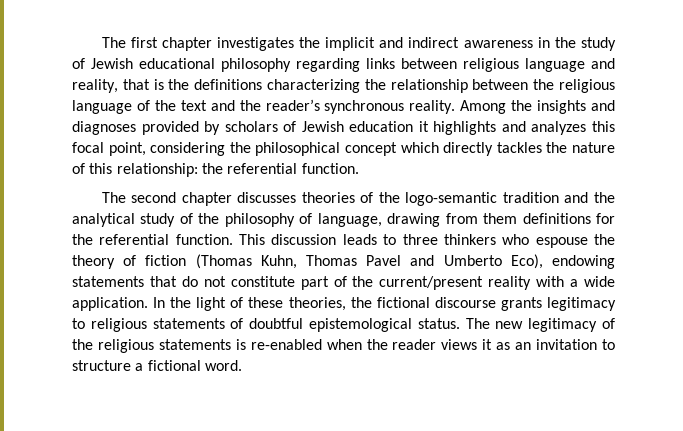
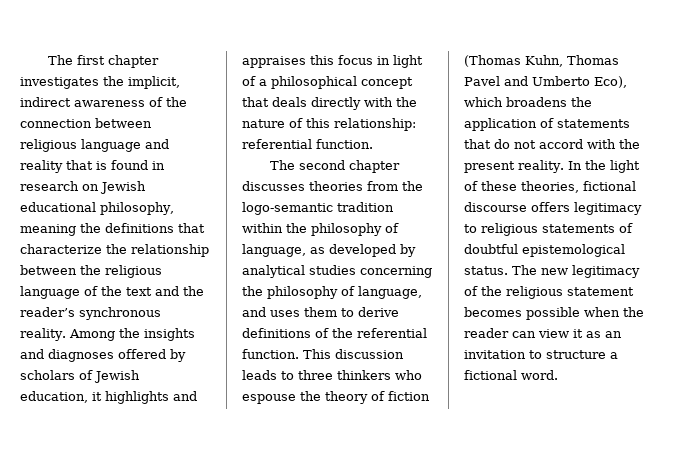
[325,37,617,51] [72,58,395,72] implicit and indirect awareness in the study of Jewish educational philosophy regarding links -> [128,76,180,89] [20,97,187,107] [20,119,92,128] implicit, indirect awareness of the connection
[72,79,118,93] reality, -> [20,160,63,173] reality
[168,79,361,93] the definitions characterizing -> [111,160,165,170] [20,181,146,194] [20,202,174,215] [20,223,205,236] [20,244,102,254] found in research on Jewish educational philosophy, meaning the definitions that characterize
[141,121,199,135] provided -> [118,349,166,359] offered
[349,121,414,132] education -> [20,391,88,403] education,
[531,121,615,135] [72,142,542,156] analyzes this focal point, considering the philosophical concept which directly tackles -> [242,55,423,68] [242,76,413,89] [242,97,393,110] appraises this focus in light of a philosophical concept that deals directly with
[201,163,223,174] the -> (416, 124) none
[360,192,374,203] of -> [367,181,398,191] from
[564,192,615,203] [72,213,615,227] and the analytical study of the philosophy of language, drawing from them definitions for -> [242,223,399,236] [242,244,416,257] [242,265,432,278] [242,286,422,299] [242,307,399,317] [242,328,329,338] within the philosophy of language, as developed by analytical studies concerning the philosophy of language, and uses them to derive definitions of
[552,255,615,269] [72,276,615,290] [72,297,148,311] endowing statements that do not constitute part of the current/present reality with a wide application. -> [464,97,592,107] [464,118,630,131] [464,139,640,149] [464,160,564,173] which broadens the application of statements that do not accord with the present reality.
[350,297,372,308] the -> (579, 187) none
[500,297,542,311] grants -> [531,202,570,212] offers
[158,339,322,350] statements is re-enabled -> [567,287,634,296] [464,307,580,320] statement becomes possible
[441,339,478,350] views -> [512,329,569,338] can view

